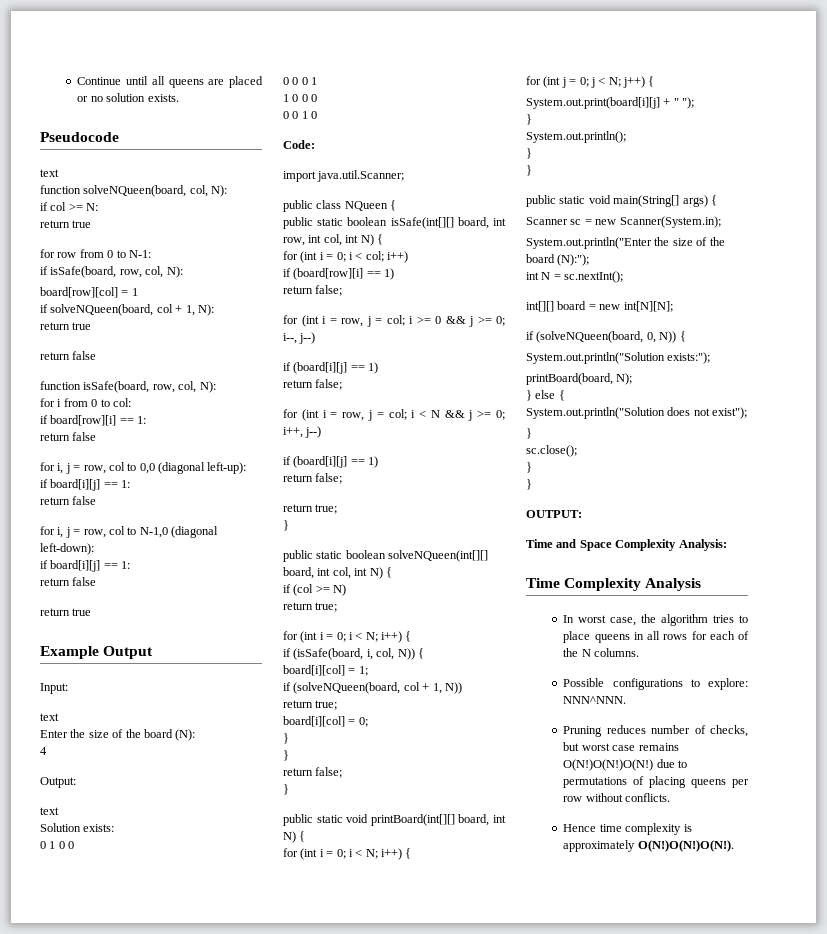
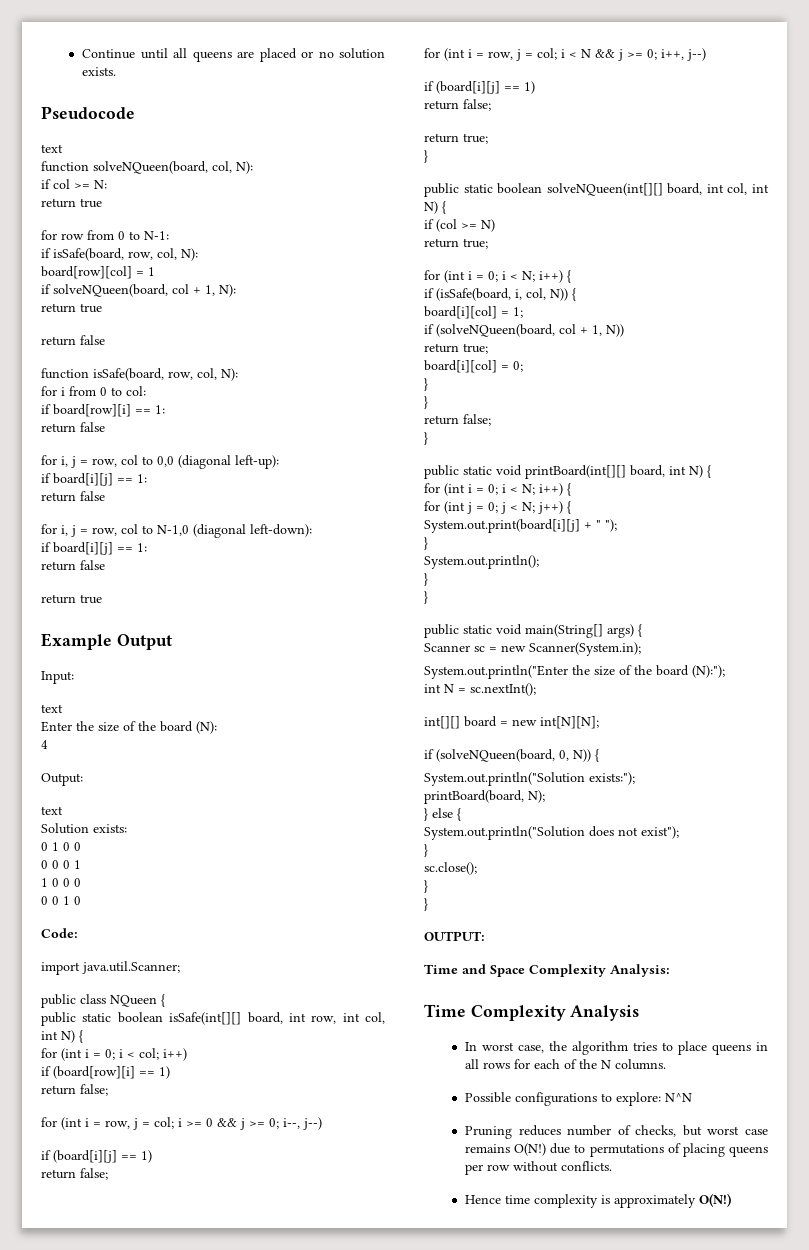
[563,696,627,704] NNN^NNN. -> [664,1093,692,1102] N^N
[563,759,654,771] O(N!)O(N!)O(N!) -> [514,1143,547,1156] O(N!)
[637,840,734,852] O(N!)O(N!)O(N!). -> [698,1193,731,1207] O(N!)

